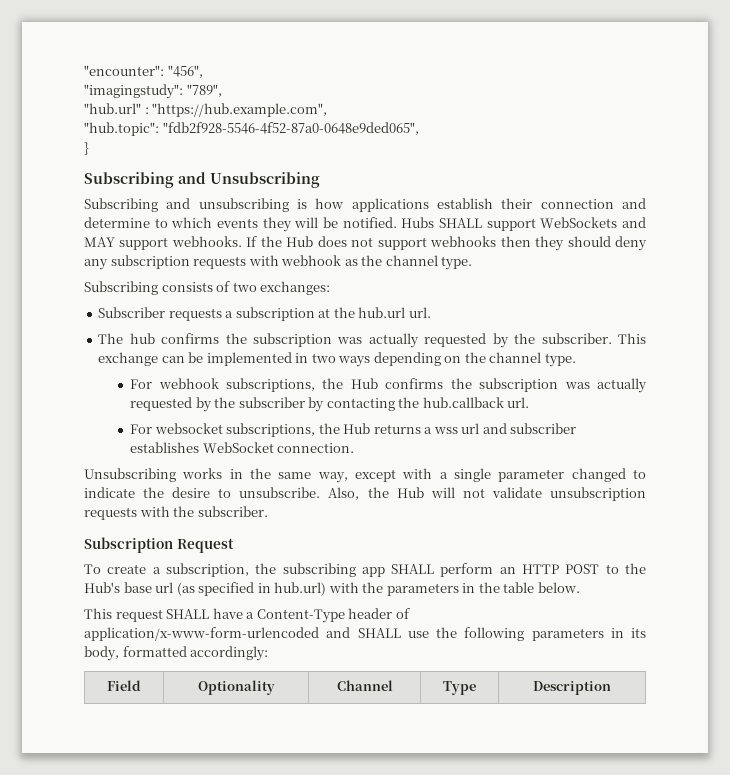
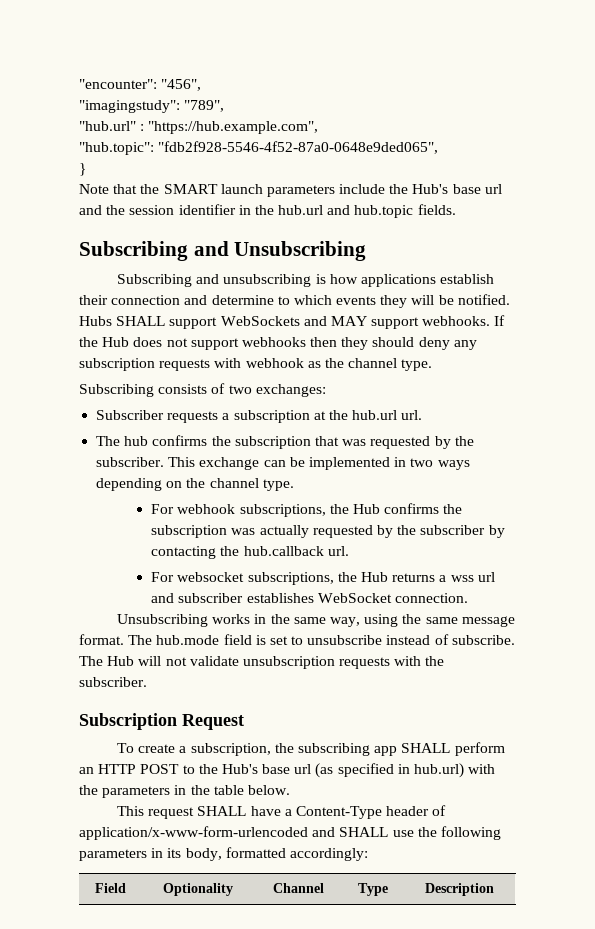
(89, 148) none -> [79,184,502,197] [79,204,456,218] // Note that the SMART launch parameters include the Hub's base url and the session identifier in the hub.url and hub.topic fields.
[337,333,419,348] was actually -> [314,436,367,446] that was
[355,468,646,482] [84,487,389,500] except with a single parameter changed to indicate the desire to unsubscribe. Also, the -> [364,614,515,627] [79,634,515,645] [79,656,103,666] using the same message format. The hub.mode field is set to unsubscribe instead of subscribe. The

